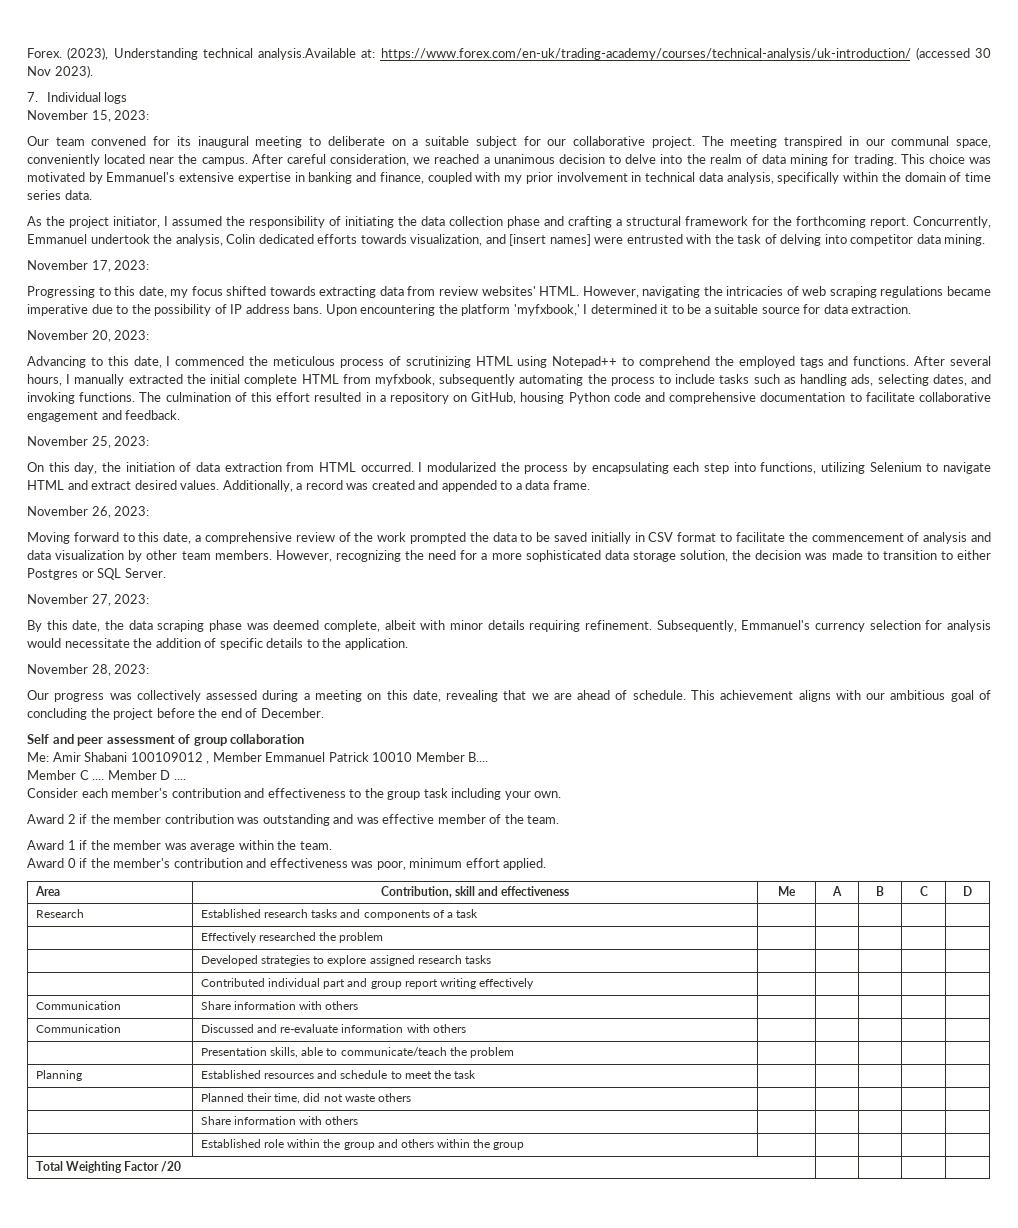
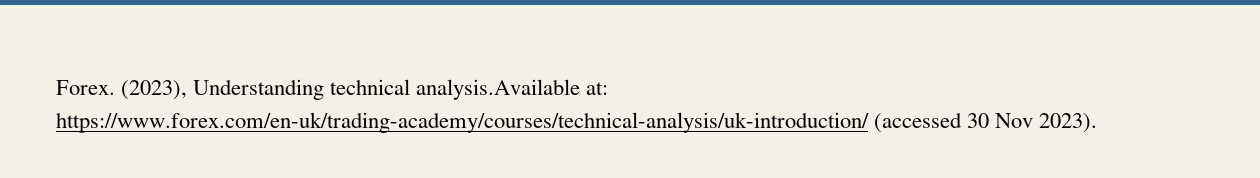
[27,92,128,104] [27,110,150,122] [27,136,992,148] [27,154,991,166] [27,172,992,184] [27,190,92,200] [27,216,991,228] [27,234,986,246] [27,260,150,272] [27,286,991,298] [27,304,912,316] [27,330,150,342] [27,356,992,368] [27,374,992,386] [27,392,991,404] [27,410,181,422] [27,436,150,448] [27,462,991,474] [27,480,590,492] [27,506,150,518] [27,532,991,544] [27,550,991,562] [27,568,166,580] [27,594,150,606] [27,620,991,632] [27,638,408,650] [27,664,150,676] [27,690,991,702] [27,708,324,720] [27,734,305,746] [27,752,489,764] [27,770,186,780] [27,788,562,800] [27,814,560,826] [27,840,332,852] [27,858,547,870] [35,886,61,896] [380,886,570,898] [778,886,796,896] [832,886,842,896] [876,886,884,896] [919,886,928,896] [963,886,972,896] [36,909,85,918] [201,909,478,920] [201,932,384,943] [201,955,491,966] [201,978,534,989] [36,1001,122,1010] [201,1001,359,1010] [36,1024,122,1033] [201,1024,466,1033] [201,1047,514,1058] [36,1070,83,1081] [201,1070,476,1079] [201,1093,411,1104] [201,1116,359,1125] [201,1139,525,1150] [36,1161,182,1173] // 7. Individual logs // November 15, 2023: // Our team convened for its inaugural meeting to deliberate on a suitable subject for our collaborative project. The meeting transpired in our communal space, conveniently located near the campus. After careful consideration, we reached a unanimous decision to delve into the realm of data mining for trading. This choice was motivated by Emmanuel's extensive expertise in banking and finance, coupled with my prior involvement in technical data analysis, specifically within the domain of time series data. // As the project initiator, I assumed the responsibility of initiating the data collection phase and crafting a structural framework for the forthcoming report. Concurrently, Emmanuel undertook the analysis, Colin dedicated efforts towards visualization, and [insert names] were entrusted with the task of delving into competitor data mining. // November 17, 2023: // Progressing to this date, my focus shifted towards extracting data from review websites' HTML. However, navigating the intricacies of web scraping regulations became imperative due to the possibility of IP address bans. Upon encountering the platform 'myfxbook,' I determined it to be a suitable source for data extraction. // November 20, 2023: // Advancing to this date, I commenced the meticulous process of scrutinizing HTML using Notepad++ to comprehend the employed tags and functions. After several hours, I manually extracted the initial complete HTML from myfxbook, subsequently automating the process to include tasks such as handling ads, selecting dates, and invoking functions. The culmination of this effort resulted in a repository on GitHub, housing Python code and comprehensive documentation to facilitate collaborative engagement and feedback. // November 25, 2023: // On this day, the initiation of data extraction from HTML occurred. I modularized the process by encapsulating each step into functions, utilizing Selenium to navigate HTML and extract desired values. Additionally, a record was created and appended to a data frame. // November 26, 2023: // Moving forward to this date, a comprehensive review of the work prompted the data to be saved initially in CSV format to facilitate the commencement of analysis and data visualization by other team members. However, recognizing the need for a more sophisticated data storage solution, the decision was made to transition to either Postgres or SQL Server. // November 27, 2023: // By this date, the data scraping phase was deemed complete, albeit with minor details requiring refinement. Subsequently, Emmanuel's currency selection for analysis would necessitate the addition of specific details to the application. // November 28, 2023: // Our progress was collectively assessed during a meeting on this date, revealing that we are ahead of schedule. This achievement aligns with our ambitious goal of concluding the project before the end of December. // Self and peer assessment of group collaboration // Me: Amir Shabani 100109012 , Member Emmanuel Patrick 10010 Member B.... // Member C .... Member D .... // Consider each member's contribution and effectiveness to the group task including your own. // Award 2 if the member contribution was outstanding and was effective member of the team. // Award 1 if the member was average within the team. // Award 0 if the member's contribution and effectiveness was poor, minimum effort applied. // Area | Contribution, skill and effectiveness | Me | A | B | C | D // Research | Established research tasks and components of a task | | | | | // | Effectively researched the problem | | | | | // | Developed strategies to explore assigned research tasks | | | | | // | Contributed individual part and group report writing effectively | | | | | // Communication | Share information with others | | | | | // Communication | Discussed and re-evaluate information with others | | | | | // | Presentation skills, able to communicate/teach the problem | | | | | // Planning | Established resources and schedule to meet the task | | | | | // | Planned their time, did not waste others | | | | | // | Share information with others | | | | | // | Established role within the group and others within the group | | | | | // Total Weighting Factor /20 | | | | -> (1098, 123) none

